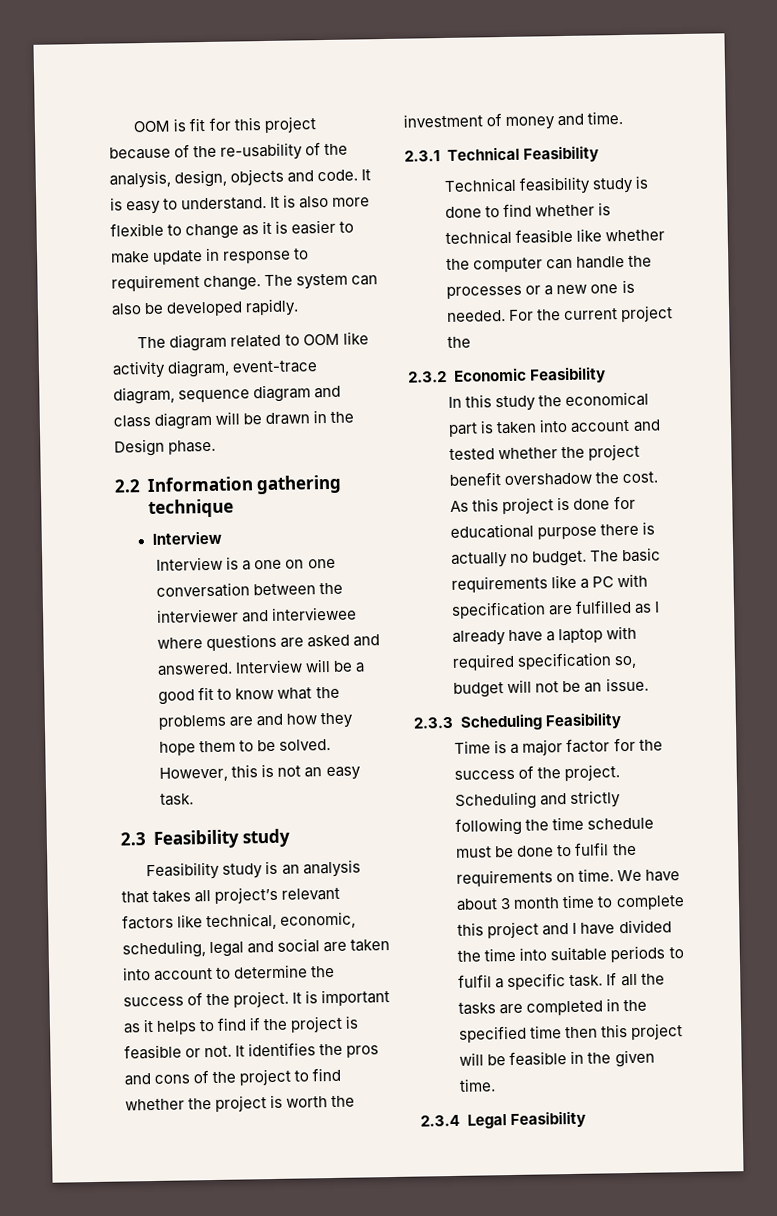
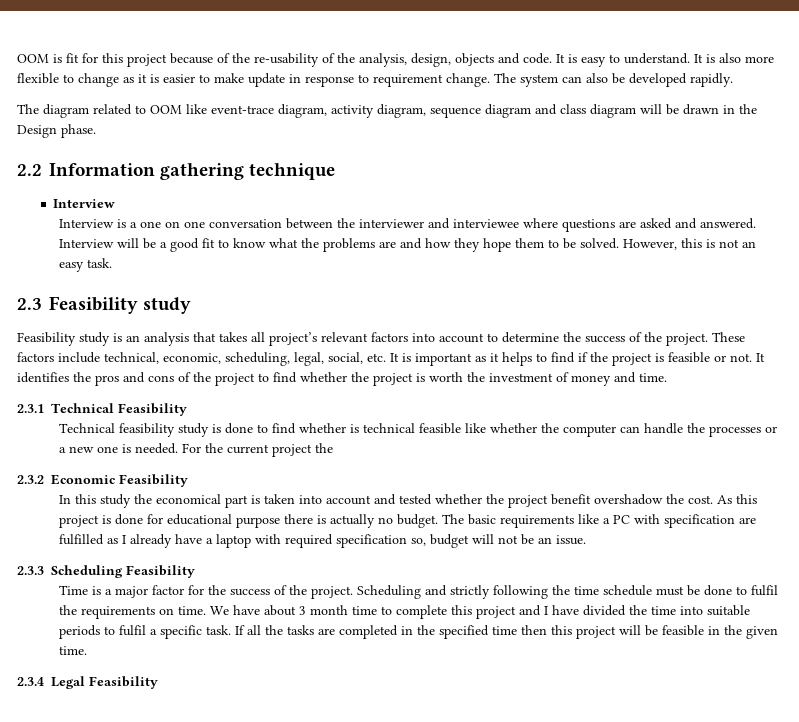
[112,359,319,379] activity diagram, event-trace -> [211,104,374,118] event-trace diagram, activity
[177,911,357,931] [122,938,391,959] like technical, economic, scheduling, legal and social are taken -> (408, 337) none
(290, 999) none -> [712,332,745,342] [17,352,386,366] These factors include technical, economic, scheduling, legal, social, etc.

